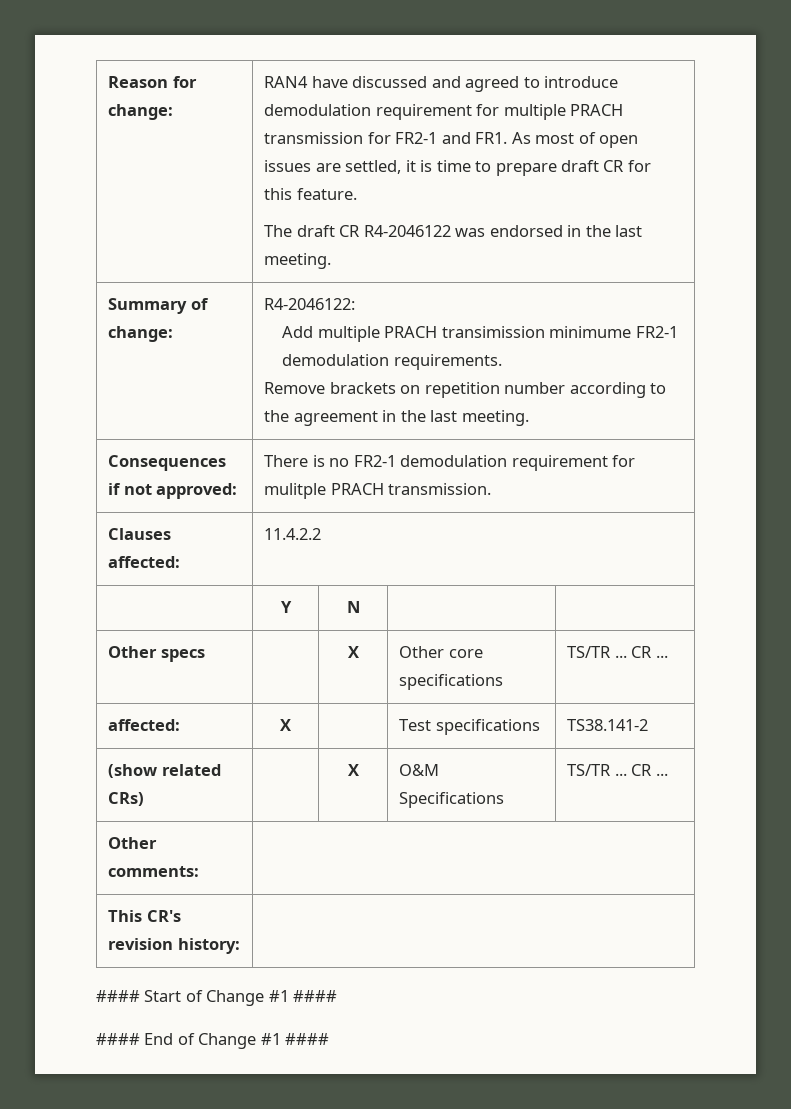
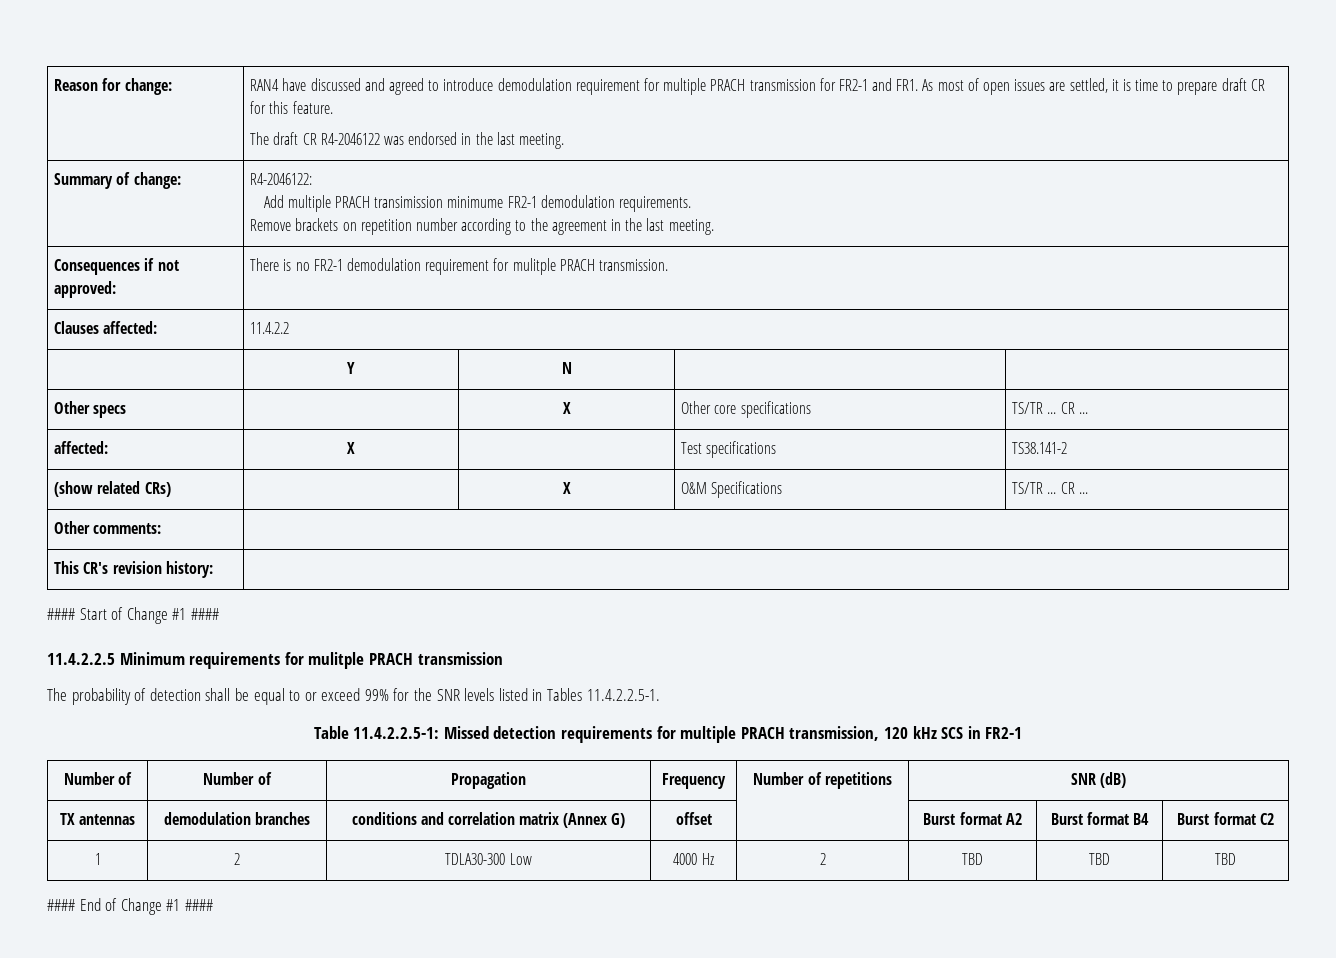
(338, 996) none -> [47,652,503,669] [47,688,660,705] [313,726,1023,743] [63,772,133,785] [203,772,272,785] [451,772,526,789] [662,773,726,789] [753,772,892,789] [1070,772,1127,788] [59,813,136,825] [163,812,311,825] [351,812,626,828] [675,812,712,825] [923,812,1022,825] [1050,812,1150,825] [1177,812,1274,825] [94,853,101,865] [234,853,240,865] [445,853,532,865] [673,853,714,865] [819,853,826,865] [962,853,983,865] [1089,853,1110,865] [1215,853,1236,865] // 11.4.2.2.5 Minimum requirements for mulitple PRACH transmission // The probability of detection shall be equal to or exceed 99% for the SNR levels listed in Tables 11.4.2.2.5-1. // Table 11.4.2.2.5-1: Missed detection requirements for multiple PRACH transmission, 120 kHz SCS in FR2-1 // Number of | Number of | Propagation | Frequency | Number of repetitions | SNR (dB) // TX antennas | demodulation branches | conditions and correlation matrix (Annex G) | offset | | Burst format A2 | Burst format B4 | Burst format C2 // 1 | 2 | TDLA30-300 Low | 4000 Hz | 2 | TBD | TBD | TBD

